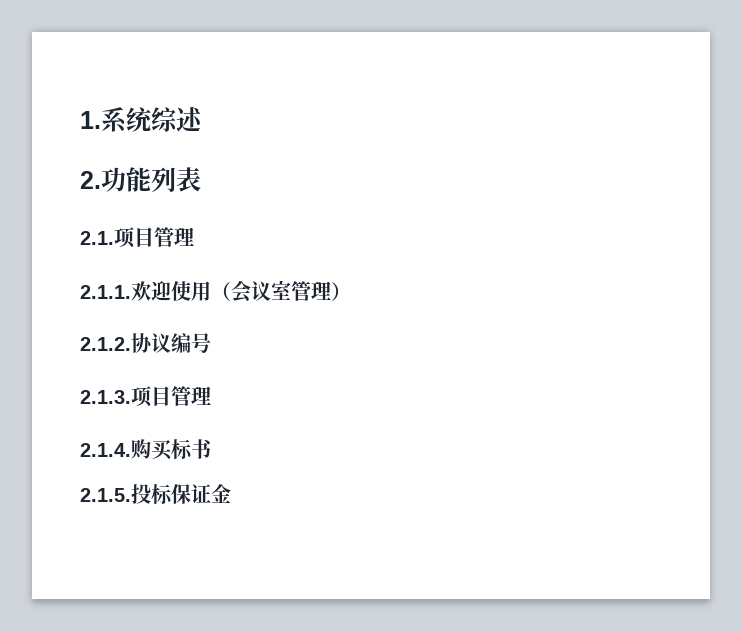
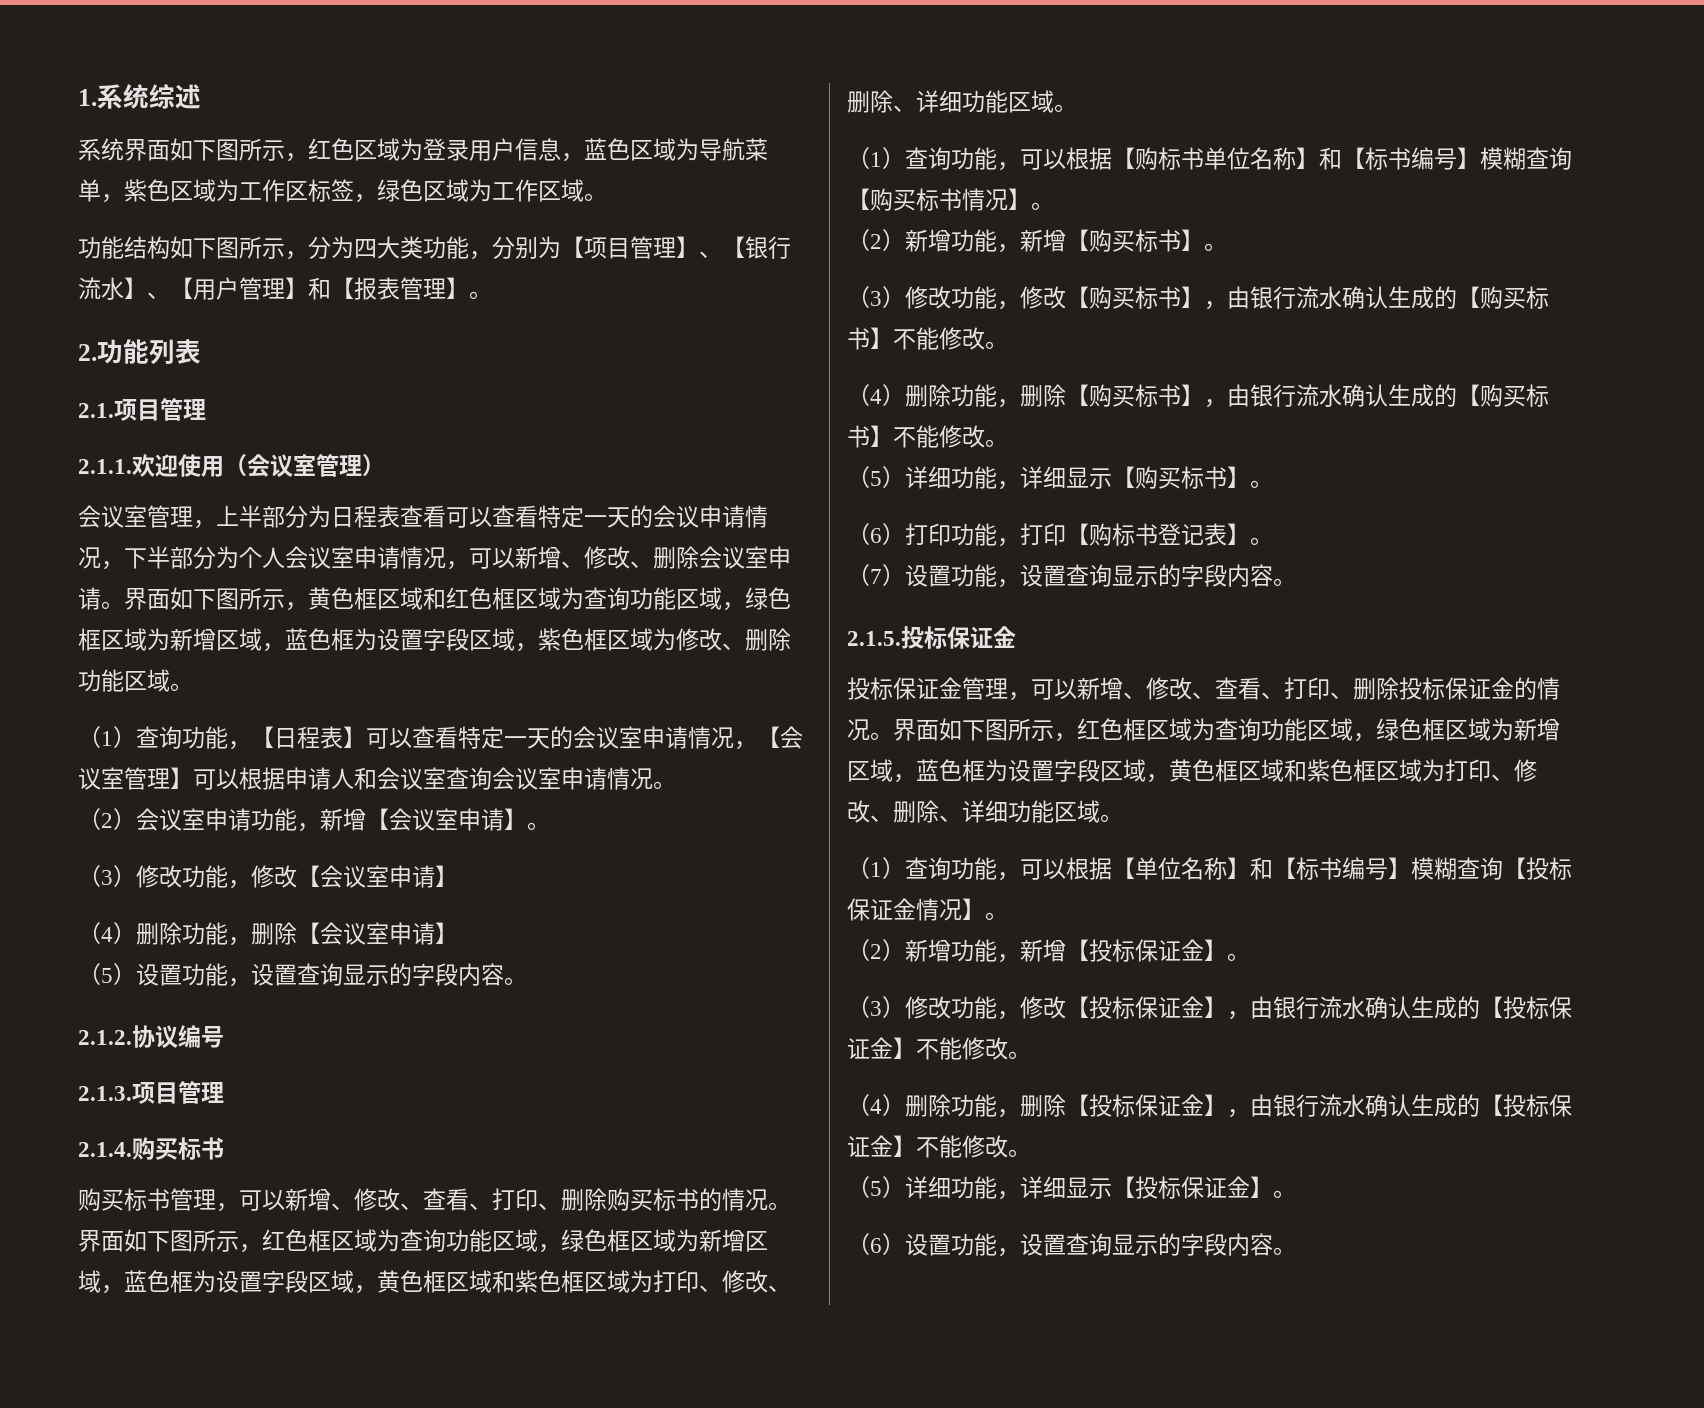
(203, 119) none -> [78,138,768,162] [78,179,607,203] [78,236,791,260] [78,277,492,300] // 系统界面如下图所示，红色区域为登录用户信息，蓝色区域为导航菜单，紫色区域为工作区标签，绿色区域为工作区域。 // 功能结构如下图所示，分为四大类功能，分别为【项目管理】、【银行流水】、【用户管理】和【报表管理】。
(351, 291) none -> [78,505,768,529] [78,546,791,570] [78,587,791,611] [78,628,791,652] [78,669,193,692] [78,726,803,750] [78,767,676,790] [78,808,550,832] [78,865,458,889] [78,922,458,946] [78,963,527,987] // 会议室管理，上半部分为日程表查看可以查看特定一天的会议申请情况，下半部分为个人会议室申请情况，可以新增、修改、删除会议室申请。界面如下图所示，黄色框区域和红色框区域为查询功能区域，绿色框区域为新增区域，蓝色框为设置字段区域，紫色框区域为修改、删除功能区域。 // （1）查询功能，【日程表】可以查看特定一天的会议室申请情况，【会议室管理】可以根据申请人和会议室查询会议室申请情况。 // （2）会议室申请功能，新增【会议室申请】。 // （3）修改功能，修改【会议室申请】 // （4）删除功能，删除【会议室申请】 // （5）设置功能，设置查询显示的字段内容。
[80,484,231,505] 2.1.5.投标保证金 -> [78,1188,791,1212] [78,1229,768,1253] [78,1270,791,1294] [847,90,1077,113] [847,147,1572,171] [847,188,1054,211] [847,229,1227,253] [847,286,1549,310] [847,327,1008,350] [847,384,1549,408] [847,425,1008,448] [847,466,1273,490] [847,523,1273,547] [847,564,1296,588] [847,626,1016,649] [847,677,1560,701] [847,718,1560,742] [847,759,1537,783] [847,800,1123,823] [847,857,1572,881] [847,898,1008,921] [847,939,1250,963] [847,996,1572,1020] [847,1037,1031,1060] [847,1094,1572,1118] [847,1135,1031,1158] [847,1176,1296,1200] [847,1233,1296,1257] 购买标书管理，可以新增、修改、查看、打印、删除购买标书的情况。界面如下图所示，红色框区域为查询功能区域，绿色框区域为新增区域，蓝色框为设置字段区域，黄色框区域和紫色框区域为打印、修改、删除、详细功能区域。 // （1）查询功能，可以根据【购标书单位名称】和【标书编号】模糊查询【购买标书情况】。 // （2）新增功能，新增【购买标书】。 // （3）修改功能，修改【购买标书】，由银行流水确认生成的【购买标书】不能修改。 // （4）删除功能，删除【购买标书】，由银行流水确认生成的【购买标书】不能修改。 // （5）详细功能，详细显示【购买标书】。 // （6）打印功能，打印【购标书登记表】。 // （7）设置功能，设置查询显示的字段内容。 // 2.1.5.投标保证金 // 投标保证金管理，可以新增、修改、查看、打印、删除投标保证金的情况。界面如下图所示，红色框区域为查询功能区域，绿色框区域为新增区域，蓝色框为设置字段区域，黄色框区域和紫色框区域为打印、修改、删除、详细功能区域。 // （1）查询功能，可以根据【单位名称】和【标书编号】模糊查询【投标保证金情况】。 // （2）新增功能，新增【投标保证金】。 // （3）修改功能，修改【投标保证金】，由银行流水确认生成的【投标保证金】不能修改。 // （4）删除功能，删除【投标保证金】，由银行流水确认生成的【投标保证金】不能修改。 // （5）详细功能，详细显示【投标保证金】。 // （6）设置功能，设置查询显示的字段内容。

